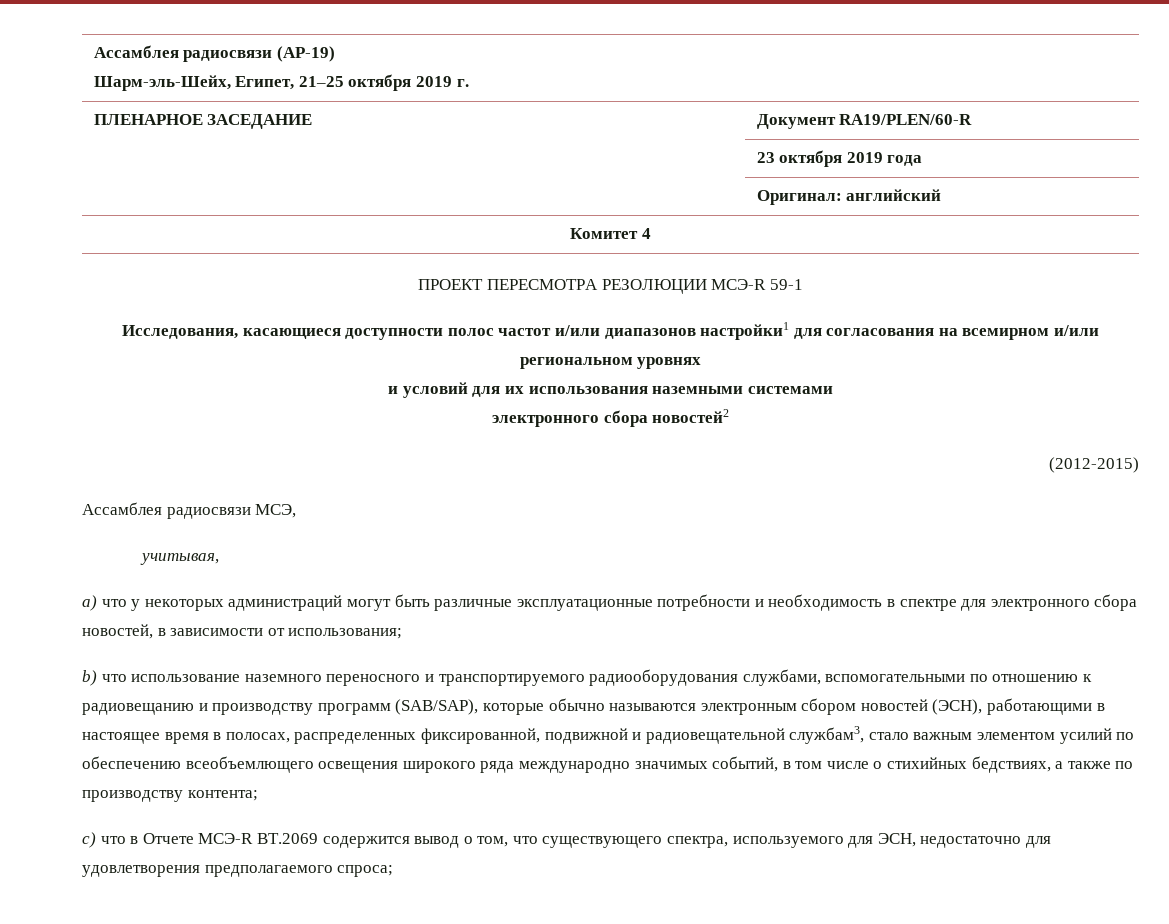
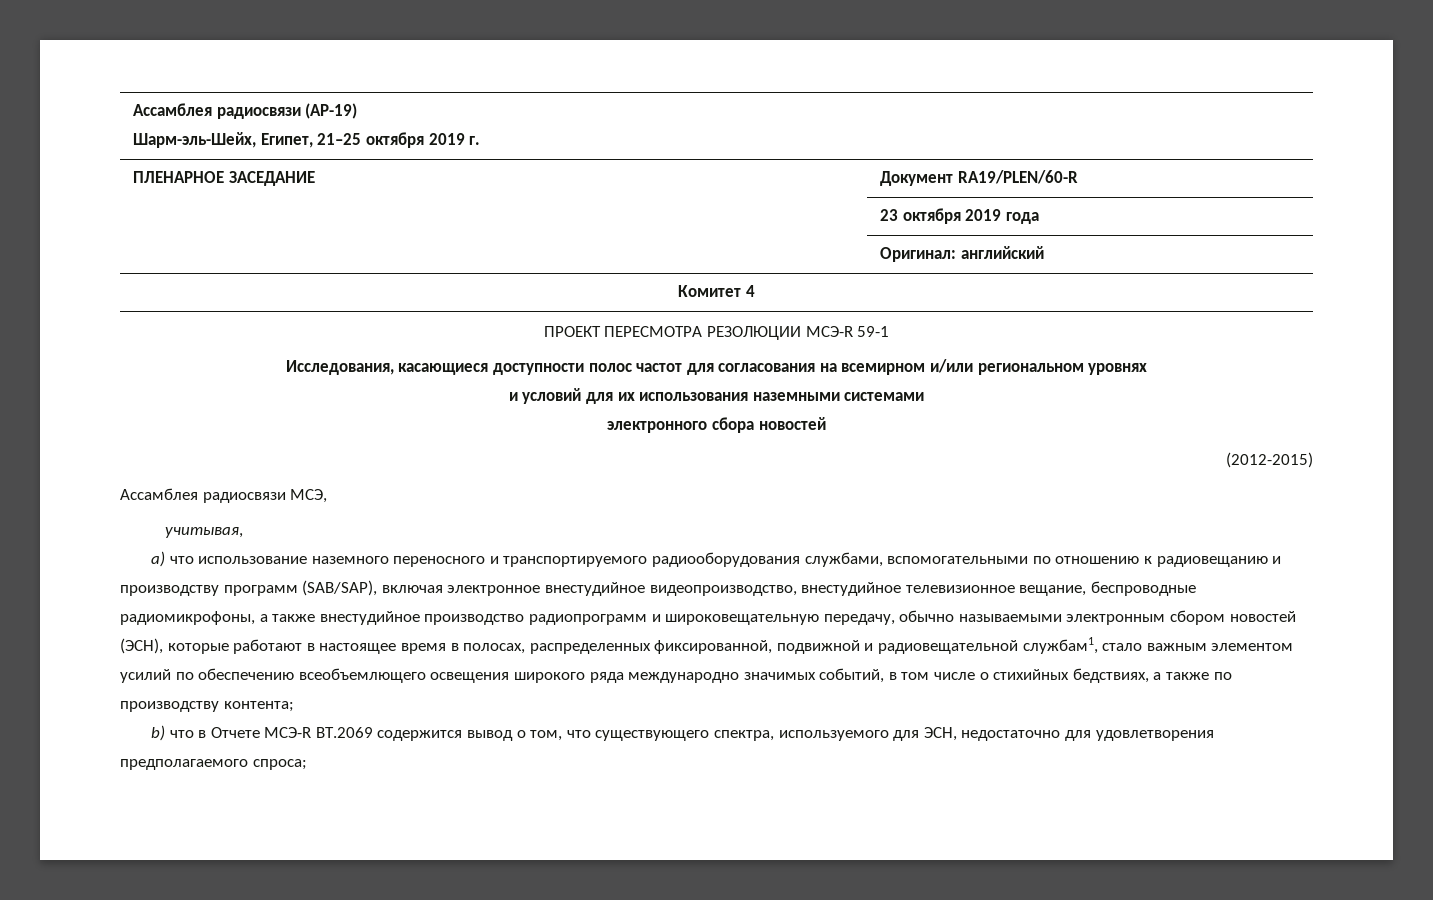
[554,322,790,340] и/или диапазонов настройки1 -> (683, 367) none
[652,409,730,423] новостей2 -> [758,417,826,430] новостей
[131,594,1138,611] [82,624,403,639] [82,670,127,686] у некоторых администраций могут быть различные эксплуатационные потребности и необходимость в спектре для электронного сбора новостей, в зависимости от использования; // b) что -> (194, 560) none
[482,698,697,715] которые обычно называются -> [381,581,1196,596] [120,610,1062,625] включая электронное внестудийное видеопроизводство, внестудийное телевизионное вещание, беспроводные радиомикрофоны, а также внестудийное производство радиопрограмм и широковещательную передачу, обычно называемыми
[987,698,1093,715] работающими -> [167,639,303,654] которые работают
[789,726,865,744] службам3, -> [1022,637,1098,654] службам1,
[82,832,96,848] c) -> [150,725,165,741] b)

